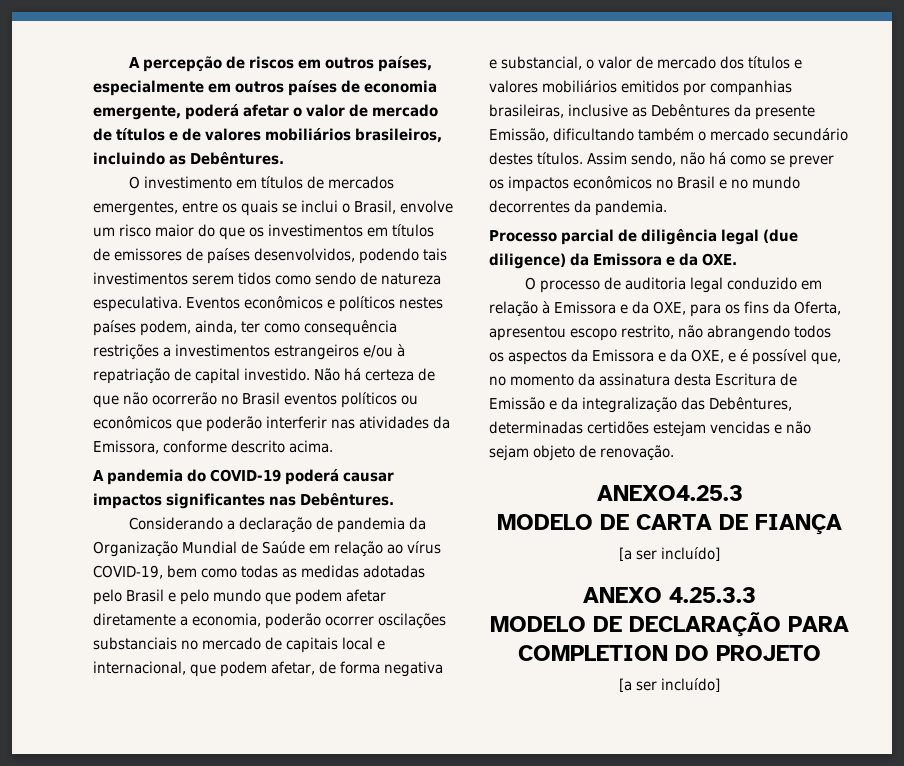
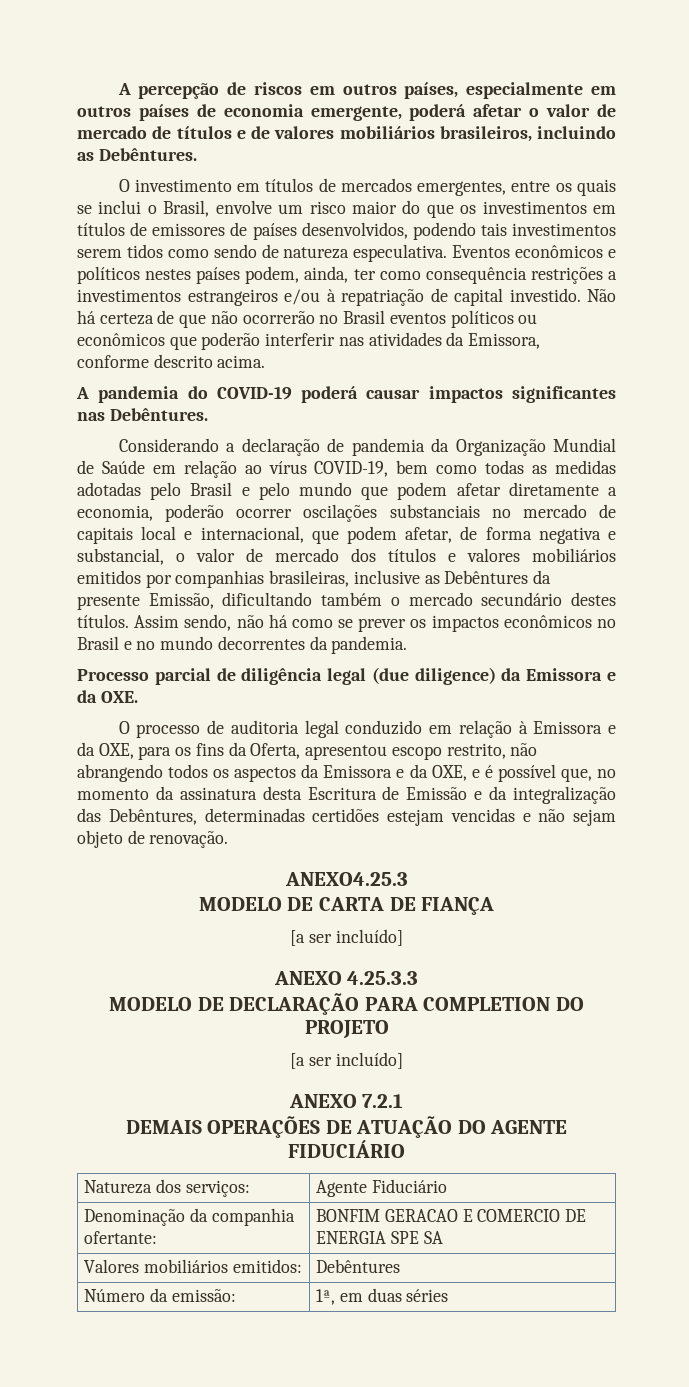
(721, 685) none -> [288,1094,404,1108] [125,1116,568,1138] [288,1140,405,1158] [84,1179,250,1197] [316,1179,447,1197] [84,1208,295,1226] [84,1231,158,1244] [316,1209,587,1222] [316,1231,443,1244] [84,1259,302,1273] [316,1259,401,1273] [84,1288,236,1302] [316,1288,449,1305] // ANEXO 7.2.1 // DEMAIS OPERAÇÕES DE ATUAÇÃO DO AGENTE FIDUCIÁRIO // Natureza dos serviços: | Agente Fiduciário // Denominação da companhia ofertante: | BONFIM GERACAO E COMERCIO DE ENERGIA SPE SA // Valores mobiliários emitidos: | Debêntures // Número da emissão: | 1ª, em duas séries

